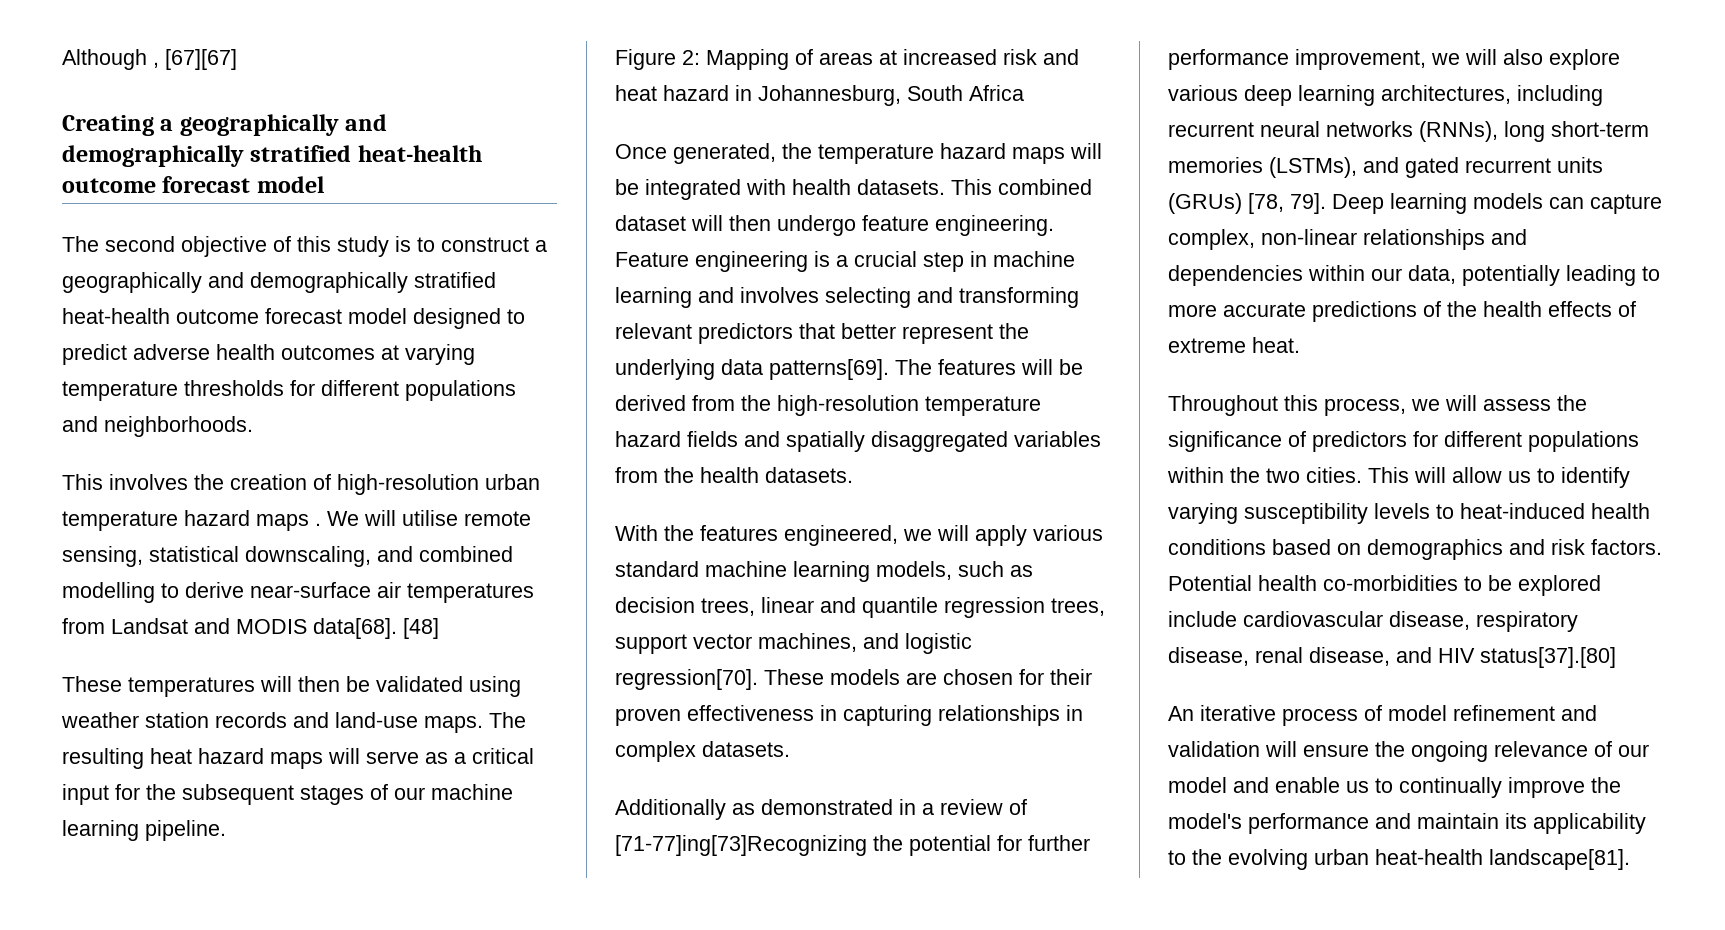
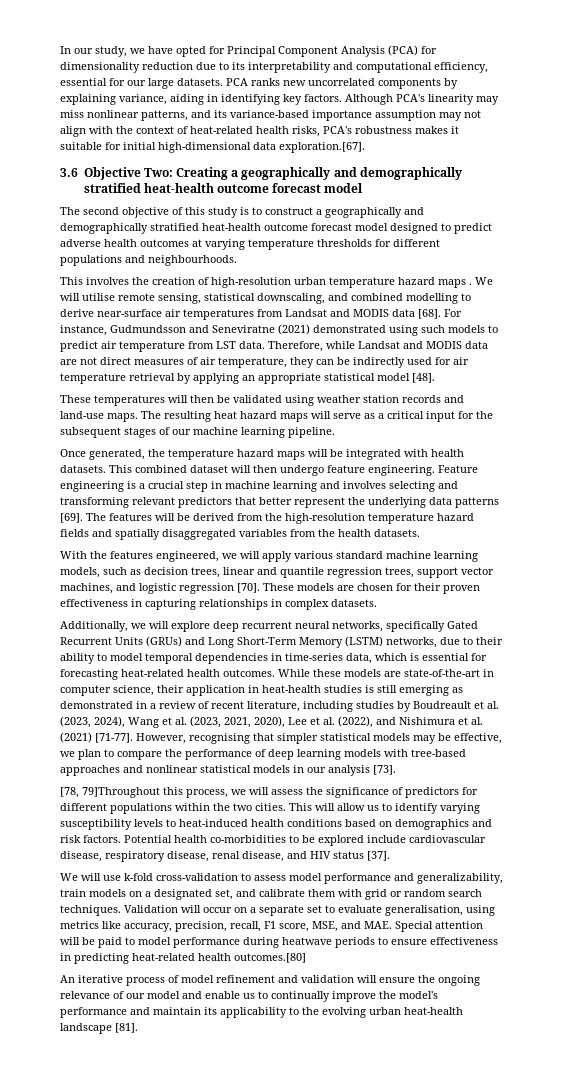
[62,49,237,70] Although , [67][67] // -> [60,45,437,57] [60,62,488,73] [60,78,458,89] [60,94,499,105] [60,110,481,121] [60,126,459,137] [60,142,365,153] [60,167,173,180] In our study, we have opted for Principal Component Analysis (PCA) for dimensionality reduction due to its interpretability and computational efficiency, essential for our large datasets. PCA ranks new uncorrelated components by explaining variance, aiding in identifying key factors. Although PCA's linearity may miss nonlinear patterns, and its variance-based importance assumption may not align with the context of heat-related health risks, PCA's robustness makes it suitable for initial high-dimensional data exploration.[67]. // 3.6 Objective Two:
[104,416,253,437] neighborhoods. -> [148,255,237,266] neighbourhoods.
[313,618,439,639] data[68]. [48] -> [392,309,462,319] [60,324,498,336] [60,341,488,352] [60,357,469,368] [60,373,435,384] data [68]. For instance, Gudmundsson and Seneviratne (2021) demonstrated using such models to predict air temperature from LST data. Therefore, while Landsat and MODIS data are not direct measures of air temperature, they can be indirectly used for air temperature retrieval by applying an appropriate statistical model [48].
[615,49,1079,70] [615,85,1024,106] // Figure 2: Mapping of areas at increased risk and heat hazard in Johannesburg, South Africa -> (335, 432) none
[769,359,889,380] patterns[69]. -> [455,497,499,508] [60,513,83,523] patterns [69].
[615,669,758,690] regression[70]. -> [179,583,260,594] regression [70].
[615,799,726,820] Additionally -> [60,621,478,632] [60,636,503,648] [60,653,487,664] [60,669,494,680] [60,685,449,696] Additionally, we will explore deep recurrent neural networks, specifically Gated Recurrent Units (GRUs) and Long Short-Term Memory (LSTM) networks, due to their ability to model temporal dependencies in time-series data, which is essential for forecasting heat-related health outcomes. While these models are state-of-the-art in computer science, their application in heat-health studies is still emerging
[615,835,1090,856] [1168,49,1620,70] [1168,85,1603,106] [1168,121,1649,142] [1168,157,1603,178] [1168,193,1662,214] [1168,229,1527,250] [1168,265,1660,286] [1168,301,1636,322] [1168,337,1300,353] [1168,395,1278,416] [71-77]ing[73]Recognizing the potential for further performance improvement, we will also explore various deep learning architectures, including recurrent neural networks (RNNs), long short-term memories (LSTMs), and gated recurrent units (GRUs) [78, 79]. Deep learning models can capture complex, non-linear relationships and dependencies within our data, potentially leading to more accurate predictions of the health effects of extreme heat. // Throughout -> [211,701,499,712] [60,716,483,728] [60,732,502,744] [60,749,466,760] [60,765,396,776] [60,787,160,798] recent literature, including studies by Boudreault et al. (2023, 2024), Wang et al. (2023, 2021, 2020), Lee et al. (2022), and Nishimura et al. (2021) [71-77]. However, recognising that simpler statistical models may be effective, we plan to compare the performance of deep learning models with tree-based approaches and nonlinear statistical models in our analysis [73]. // [78, 79]Throughout
[1480,647,1616,668] status[37].[80] -> [333,851,390,861] [60,873,503,884] [60,889,482,900] [60,905,495,916] [60,921,483,932] [60,937,498,948] [60,953,306,964] status [37]. // We will use k-fold cross-validation to assess model performance and generalizability, train models on a designated set, and calibrate them with grid or random search techniques. Validation will occur on a separate set to evaluate generalisation, using metrics like accuracy, precision, recall, F1 score, MSE, and MAE. Special attention will be paid to model performance during heatwave periods to ensure effectiveness in predicting heat-related health outcomes.[80]
[1489,849,1630,870] landscape[81]. -> [60,1023,138,1034] landscape [81].

